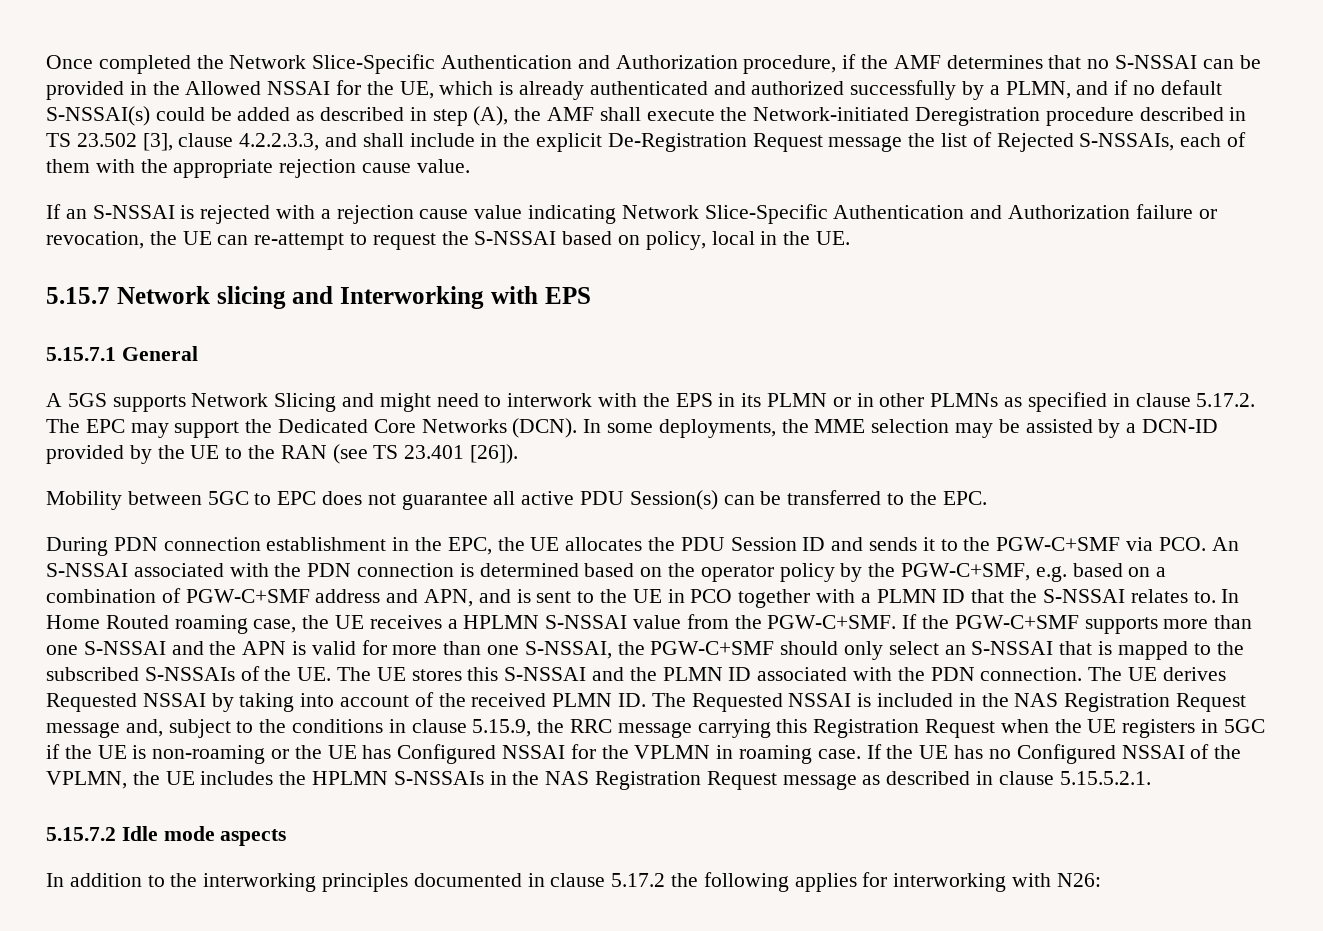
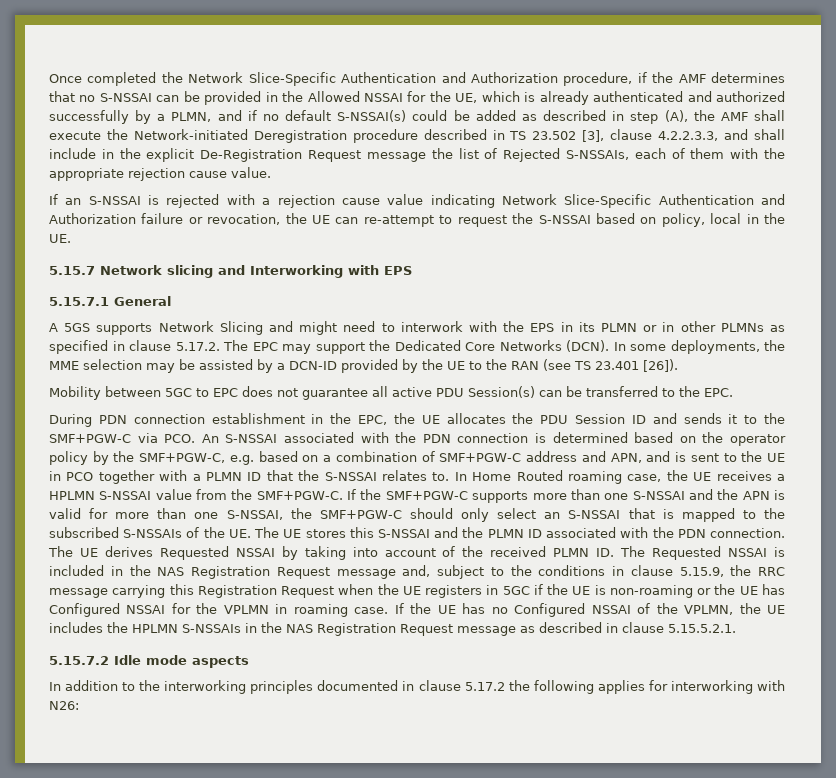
[996,537,1121,551] PGW-C+SMF -> [49,434,131,443] SMF+PGW-C
[901,563,1031,581] PGW-C+SMF, -> [139,453,226,463] SMF+PGW-C,
[185,589,310,603] PGW-C+SMF -> [439,453,522,462] SMF+PGW-C
[767,614,1079,629] PGW-C+SMF. If the PGW-C+SMF -> [256,489,468,500] SMF+PGW-C. If the SMF+PGW-C
[650,641,775,655] PGW-C+SMF -> [319,510,402,519] SMF+PGW-C

